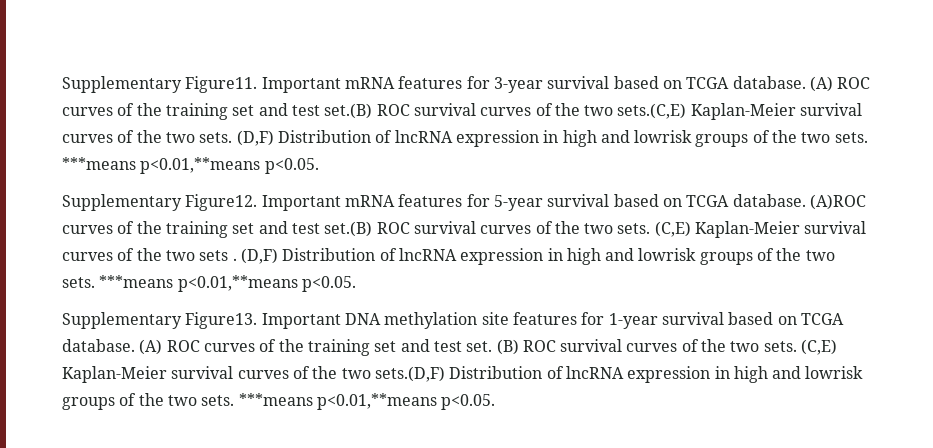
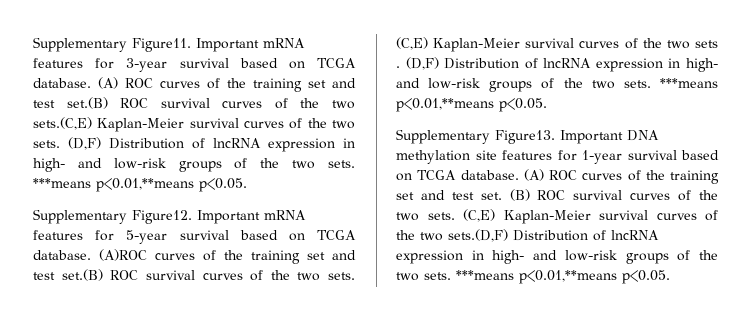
[562,130,693,147] high and lowrisk -> [33,158,166,172] high- and low-risk
[566,248,697,265] high and lowrisk -> [686,58,718,72] [396,78,481,89] high- and low-risk
[733,366,864,383] high and lowrisk -> [492,250,617,264] high- and low-risk

